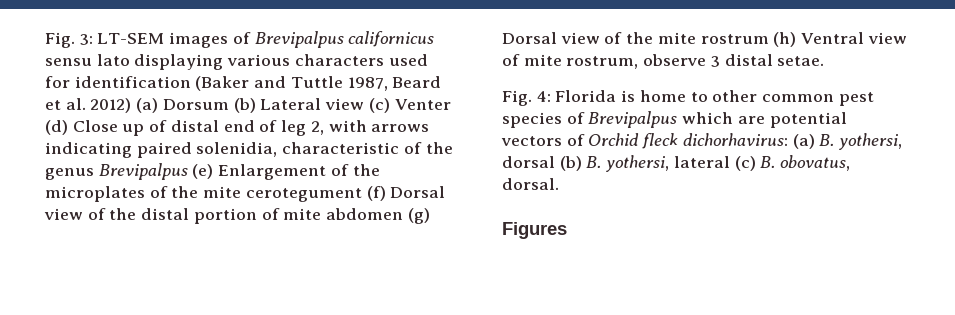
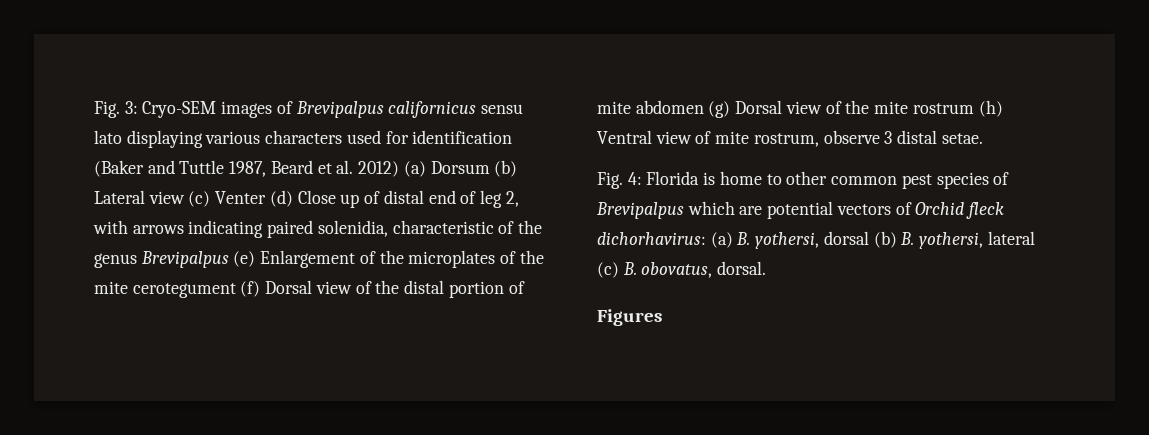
[97,33,165,44] LT-SEM -> [142,101,217,118] Cryo-SEM

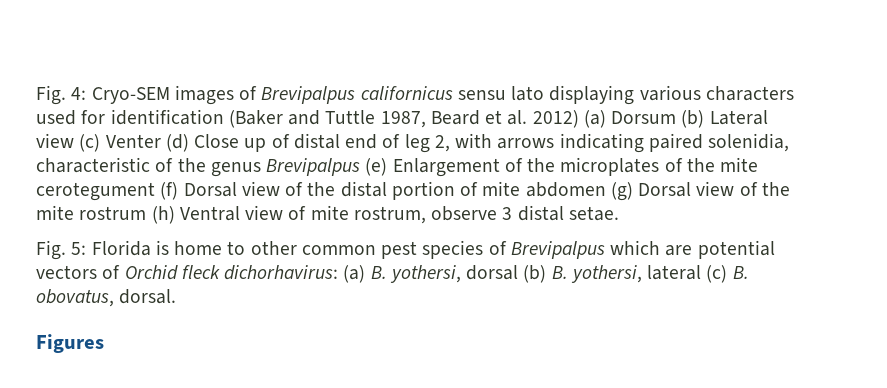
[94,101,138,118] Fig. 3: -> [36,85,87,105] Fig. 4:
[627,172,642,185] 4: -> [71,242,87,255] 5:

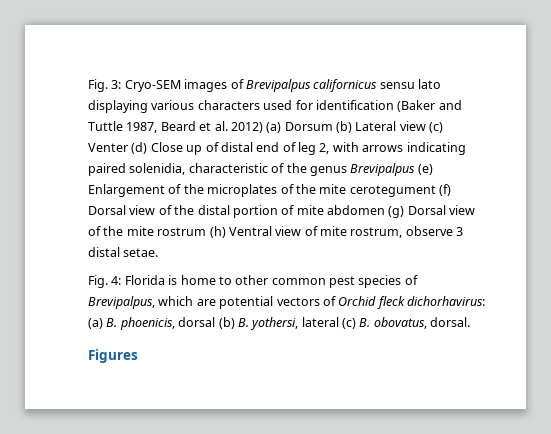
[36,85,87,105] Fig. 4: -> [88,79,122,92] Fig. 3:
[71,242,87,255] 5: -> [111,276,122,285] 4:
[510,241,605,259] Brevipalpus -> [88,296,155,309] Brevipalpus,
[389,265,461,283] yothersi, -> [119,317,175,330] phoenicis,

